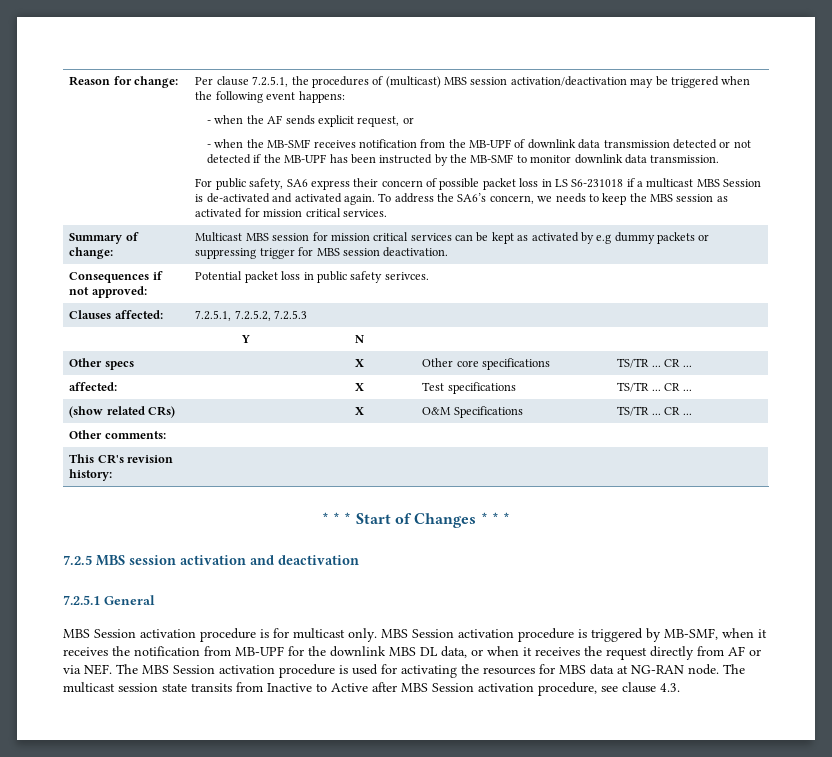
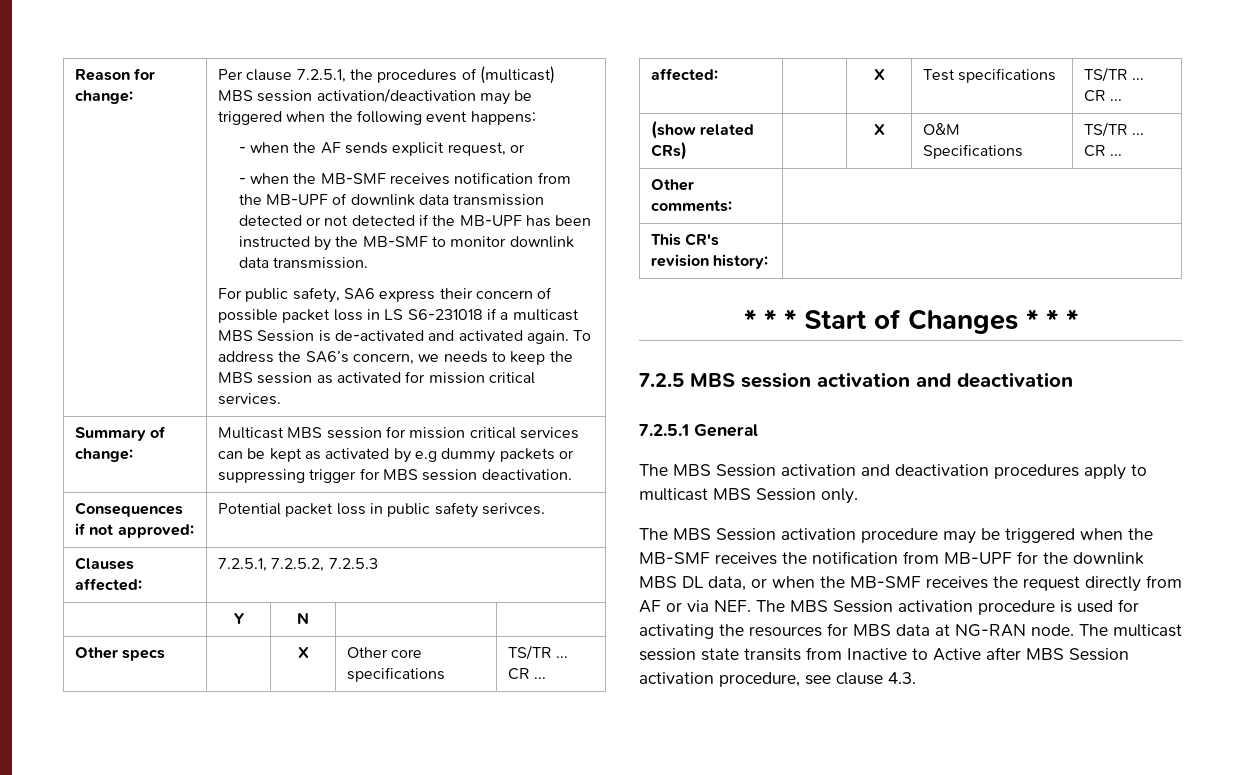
[63,628,767,642] MBS Session activation procedure is for multicast only. MBS Session activation procedure is triggered by MB-SMF, when it -> [639,464,1147,480] [639,488,858,504] [639,528,1153,544] [639,552,710,564] The MBS Session activation and deactivation procedures apply to multicast MBS Session only. // The MBS Session activation procedure may be triggered when the MB-SMF
[523,647,532,656] it -> [820,576,921,588] the MB-SMF

